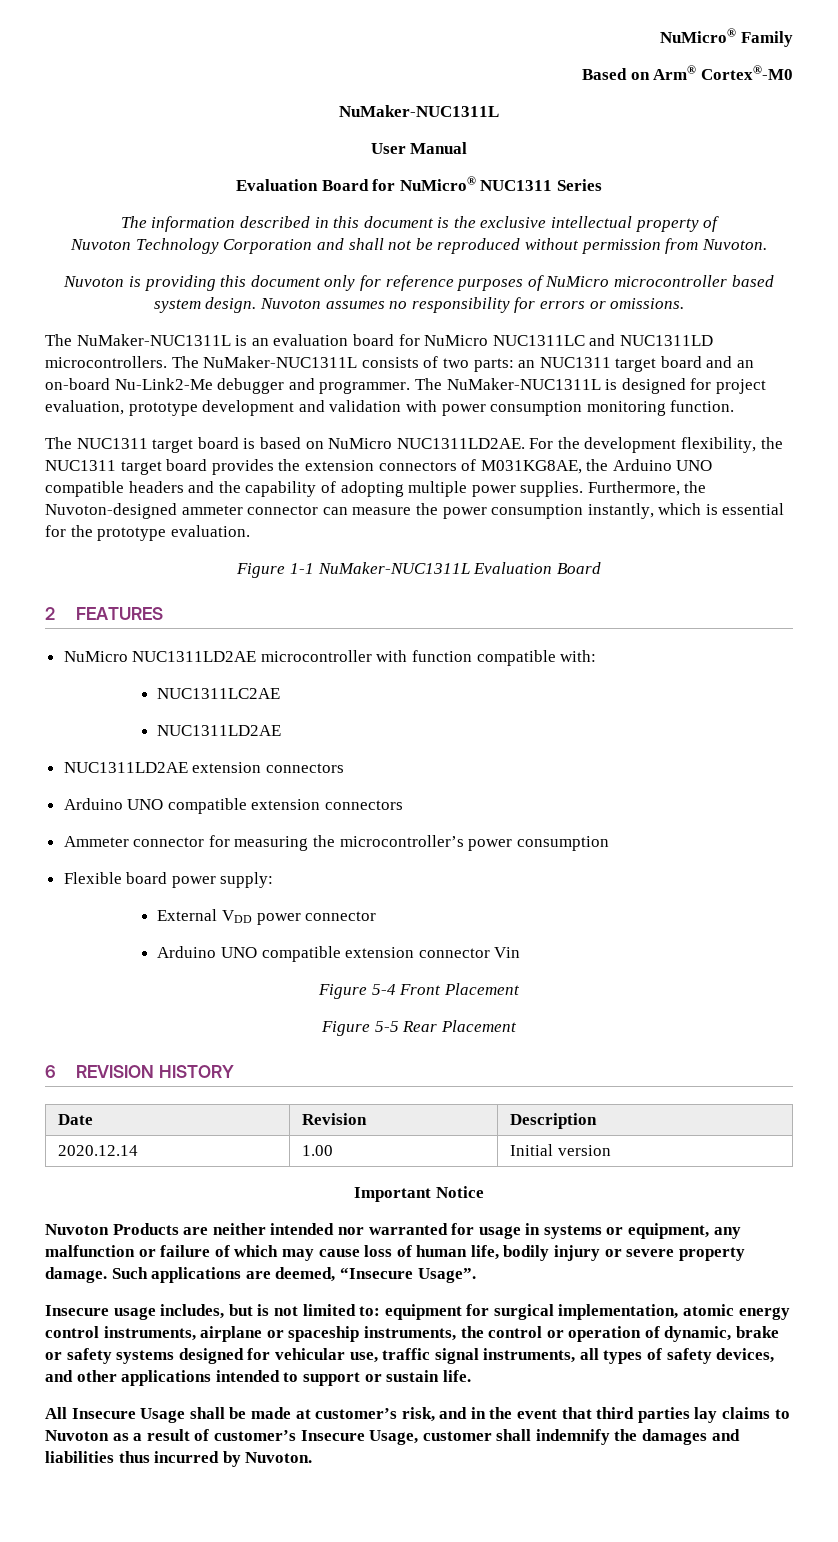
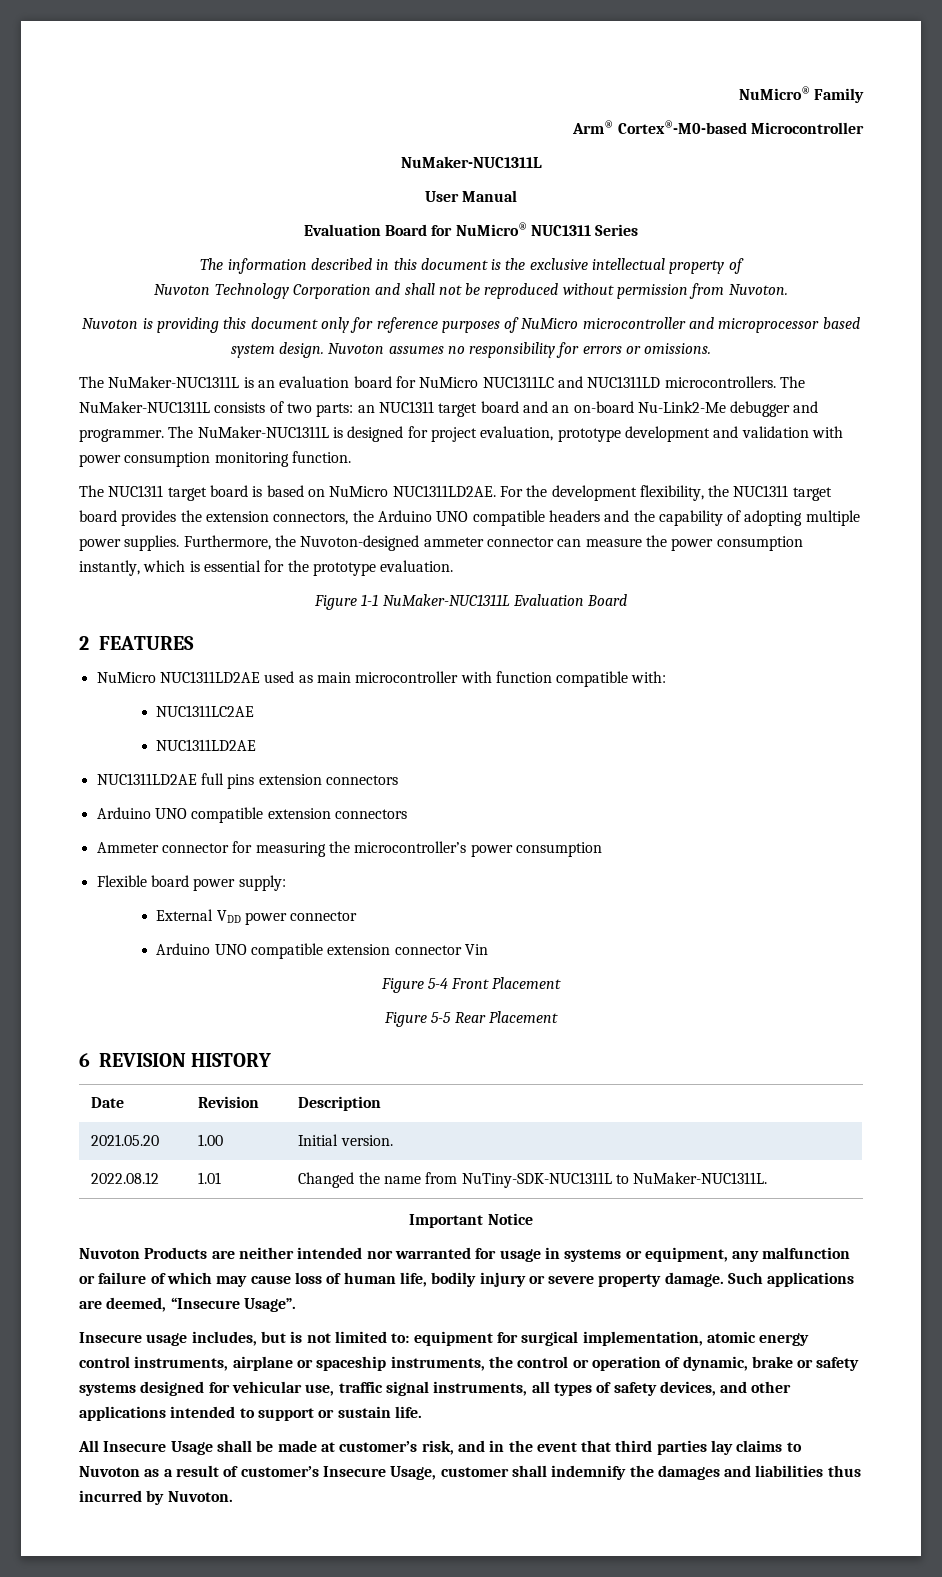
[582,65,794,80] Based on Arm® Cortex®-M0 -> [572,120,865,134] Arm® Cortex®-M0-based Microcontroller
(727, 281) none -> [689,317,820,333] and microprocessor
[378,459,582,474] connectors of M031KG8AE, -> [273,512,349,525] connectors,
(257, 656) none -> [264,671,351,683] used as main
(188, 767) none -> [200,773,255,789] full pins
[58,1145,139,1156] 2020.12.14 -> [91,1134,160,1146] 2021.05.20
[557,1145,611,1156] version -> [340,1135,393,1146] [91,1172,160,1184] [198,1172,222,1184] [298,1172,768,1188] version. // 2022.08.12 | 1.01 | Changed the name from NuTiny-SDK-NUC1311L to NuMaker-NUC1311L.

